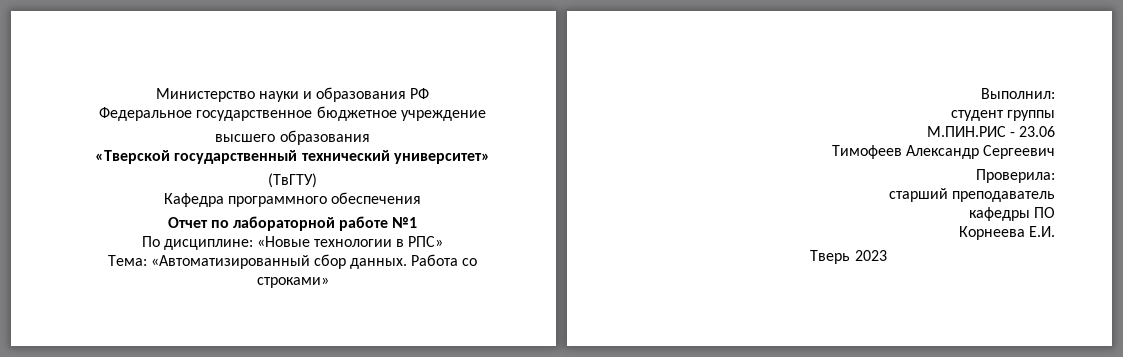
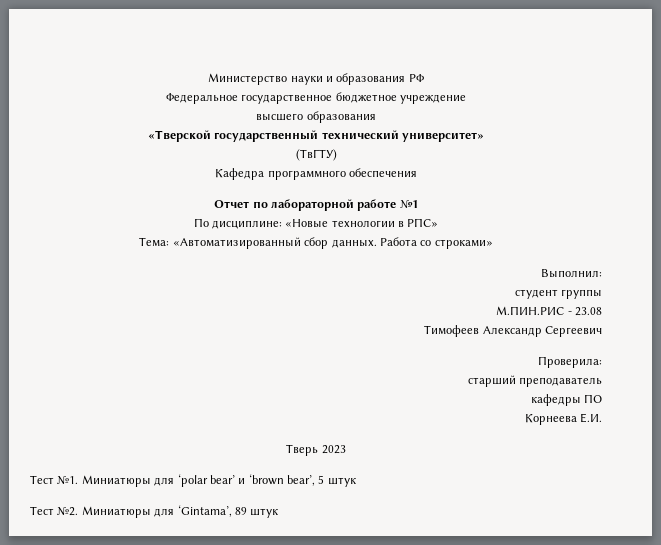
[1019,126,1055,137] 23.06 -> [575,307,602,316] 23.08
(887, 255) none -> [30,474,356,487] [30,505,279,518] // Тест №1. Миниатюры для ‘polar bear’ и ‘brown bear’, 5 штук // Тест №2. Миниатюры для ‘Gintama’, 89 штук

